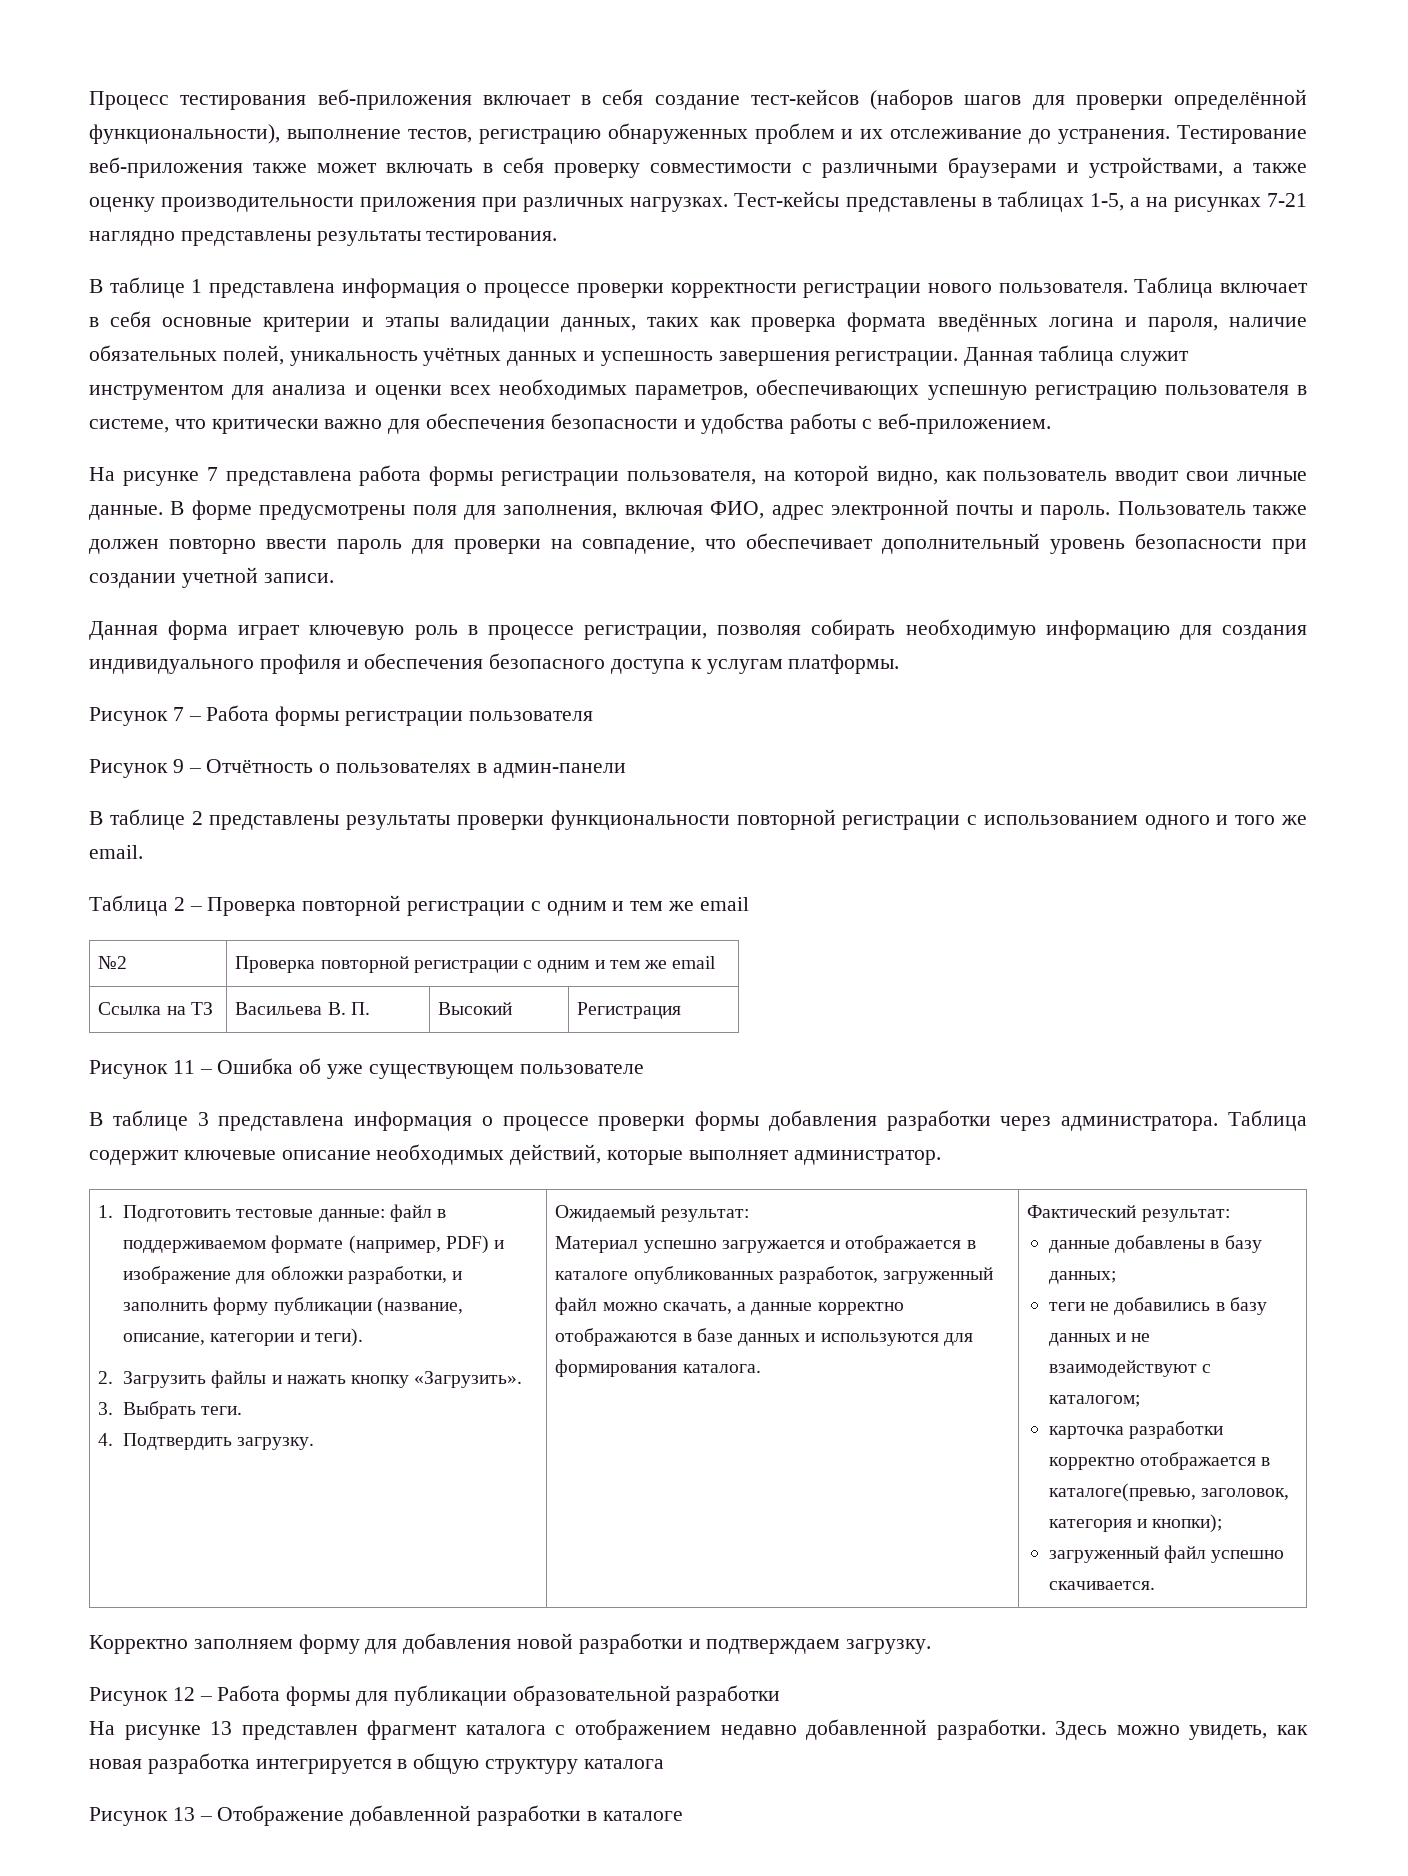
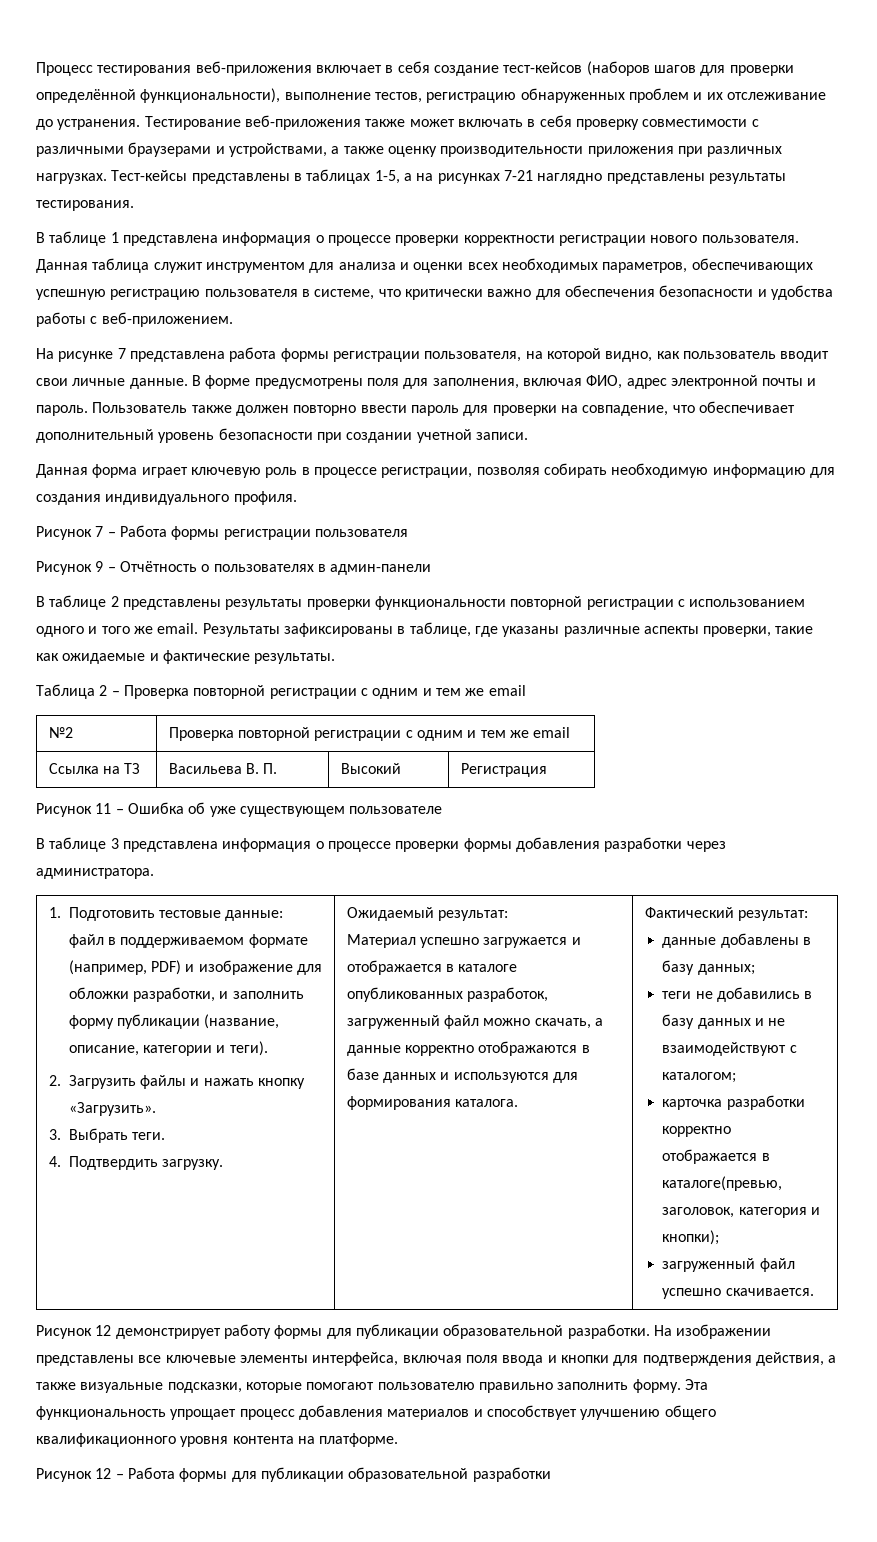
[1134,277,1308,298] [89,311,1307,332] [89,345,959,366] Таблица включает в себя основные критерии и этапы валидации данных, таких как проверка формата введённых логина и пароля, наличие обязательных полей, уникальность учётных данных и успешность завершения регистрации. -> (799, 239) none
[259,653,900,674] профиля и обеспечения безопасного доступа к услугам платформы. -> [233,491,297,505] профиля.
(143, 852) none -> [202,622,814,637] [36,650,336,664] Результаты зафиксированы в таблице, где указаны различные аспекты проверки, такие как ожидаемые и фактические результаты.
[1227,1110,1307,1131] [89,1144,941,1165] Таблица содержит ключевые описание необходимых действий, которые выполняет администратор. -> (154, 873) none
[89,1633,932,1654] Корректно заполняем форму для добавления новой разработки и подтверждаем загрузку. -> [36,1324,772,1339] [36,1352,837,1366] [36,1379,708,1393] [36,1405,716,1420] [36,1433,399,1447] Рисунок 12 демонстрирует работу формы для публикации образовательной разработки. На изображении представлены все ключевые элементы интерфейса, включая поля ввода и кнопки для подтверждения действия, а также визуальные подсказки, которые помогают пользователю правильно заполнить форму. Эта функциональность упрощает процесс добавления материалов и способствует улучшению общего квалификационного уровня контента на платформе.
[89,1719,1309,1740] [89,1753,664,1774] [89,1805,683,1826] // На рисунке 13 представлен фрагмент каталога с отображением недавно добавленной разработки. Здесь можно увидеть, как новая разработка интегрируется в общую структуру каталога // Рисунок 13 ‒ Отображение добавленной разработки в каталоге -> (551, 1474) none

